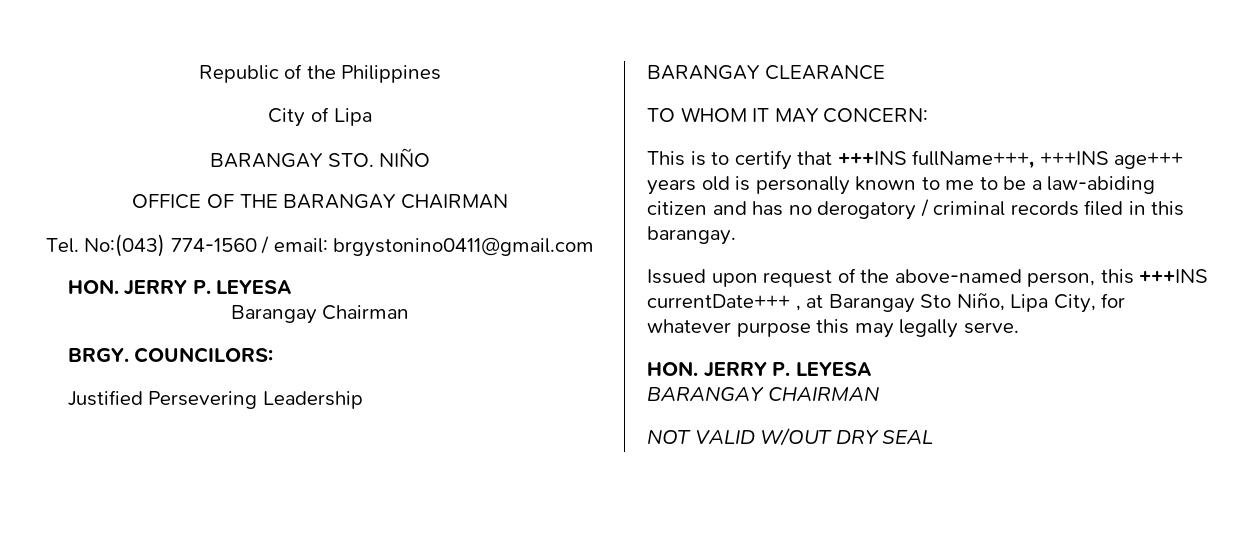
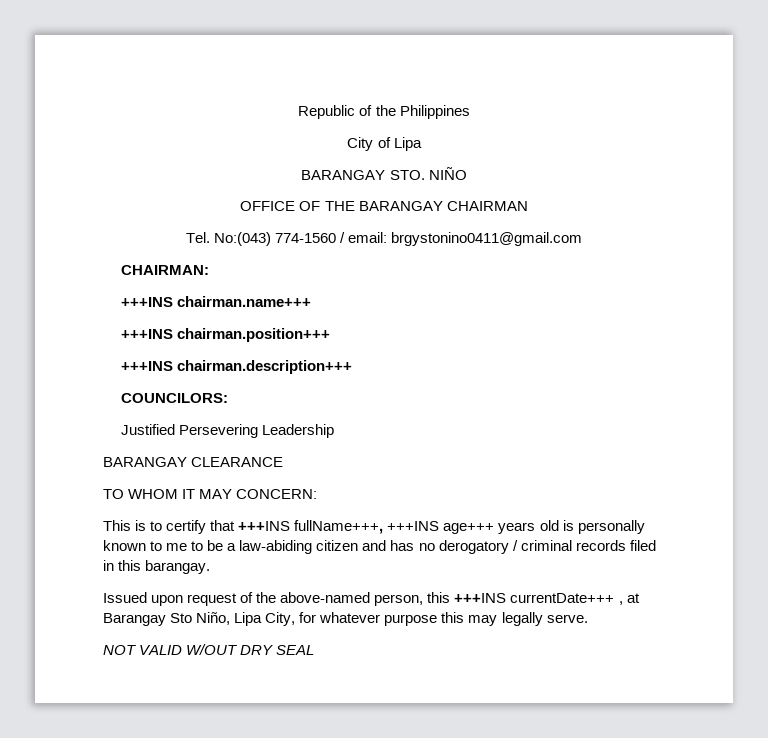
[67,279,293,296] [230,305,410,324] [67,348,129,362] HON. JERRY P. LEYESA // Barangay Chairman // BRGY. -> [120,265,209,275] [120,296,311,307] [120,328,330,342] [120,360,352,374] CHAIRMAN: // +++INS chairman.name+++ // +++INS chairman.position+++ // +++INS chairman.description+++ //
[647,361,872,378] [647,386,879,402] // HON. JERRY P. LEYESA // BARANGAY CHAIRMAN -> (588, 618) none

